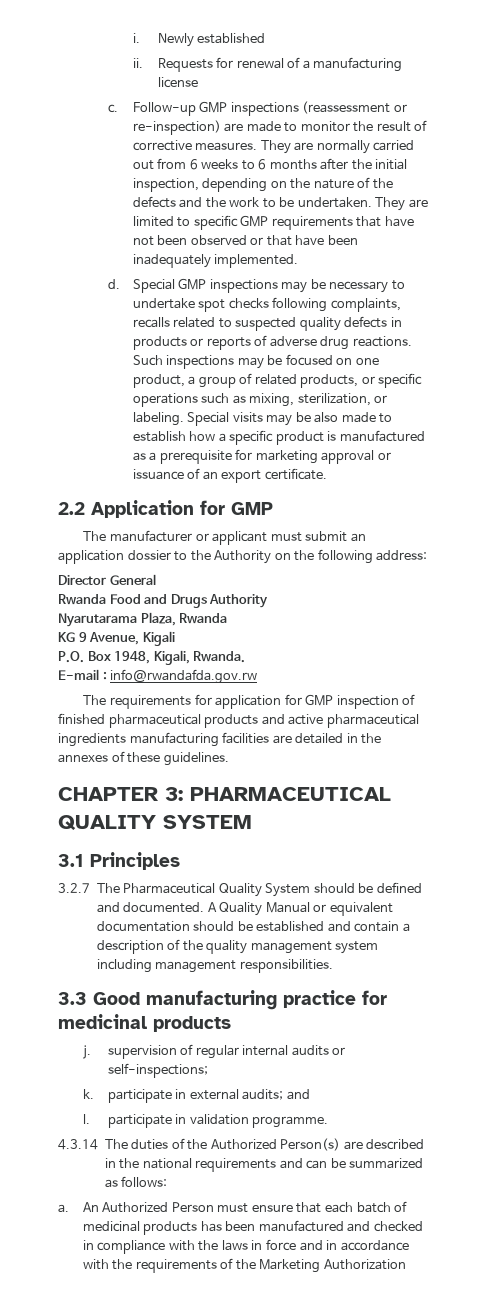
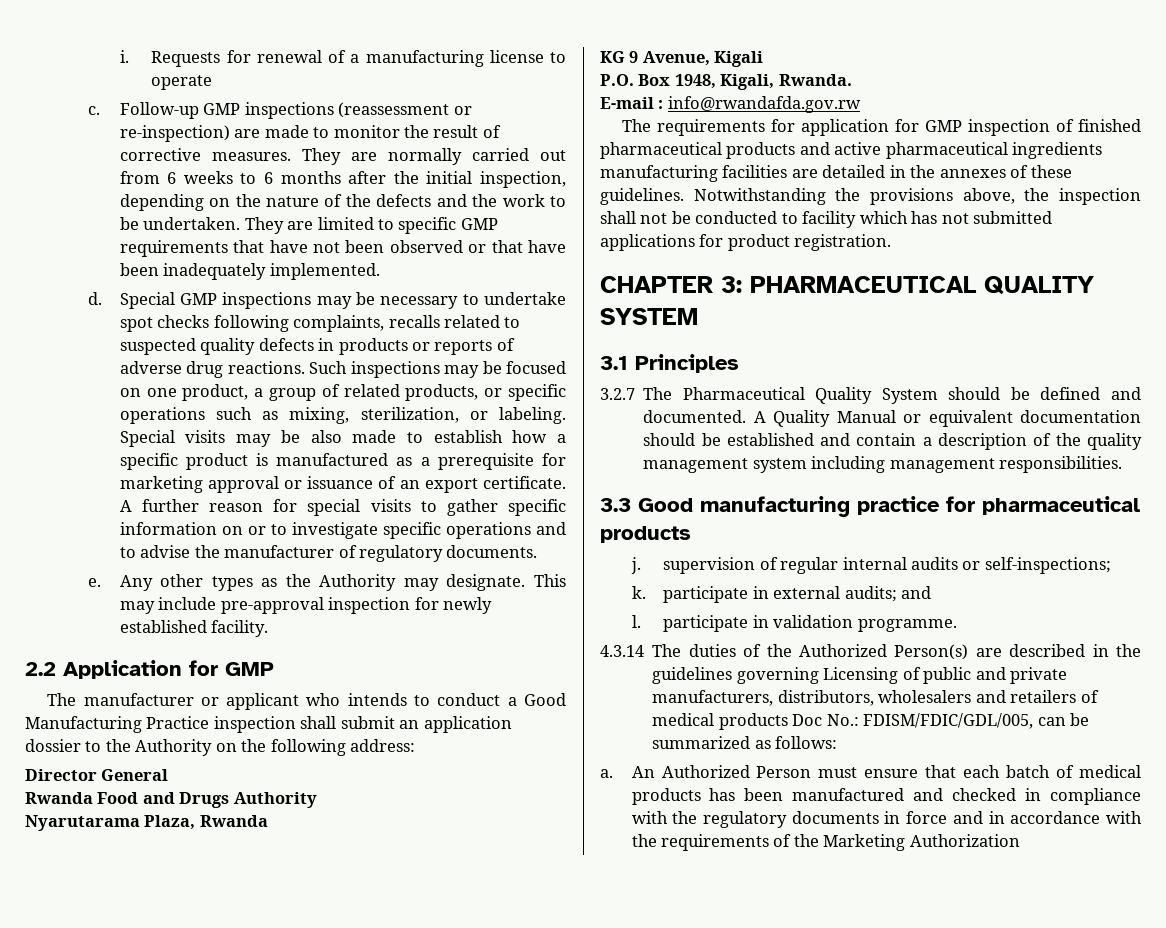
[157,33,266,47] [132,58,143,68] Newly established // ii. -> (129, 56) none
(198, 82) none -> [550,52,566,63] [151,75,213,90] to operate
(327, 474) none -> [119,499,566,516] [119,522,567,539] [119,545,538,562] [88,574,566,591] [119,597,492,614] [119,620,269,637] A further reason for special visits to gather specific information on or to investigate specific operations and to advise the manufacturer of regulatory documents. // e. Any other types as the Authority may designate. This may include pre-approval inspection for newly established facility.
[270,532,302,542] must -> [306,693,566,706] [25,716,337,733] who intends to conduct a Good Manufacturing Practice inspection shall
(229, 759) none -> [693,188,1141,205] [600,211,1053,228] [600,234,892,251] Notwithstanding the provisions above, the inspection shall not be conducted to facility which has not submitted applications for product registration.
[58,1014,147,1029] medicinal -> [982,496,1140,515] pharmaceutical
[142,1158,303,1172] national requirements and -> [652,667,1067,684] [652,690,1099,706] [652,713,1034,730] guidelines governing Licensing of public and private manufacturers, distributors, wholesalers and retailers of medical products Doc No.: FDISM/FDIC/GDL/005,
[82,1221,140,1232] medicinal -> [1079,765,1142,778] medical
[221,1240,248,1251] laws -> [702,811,879,828] regulatory documents

